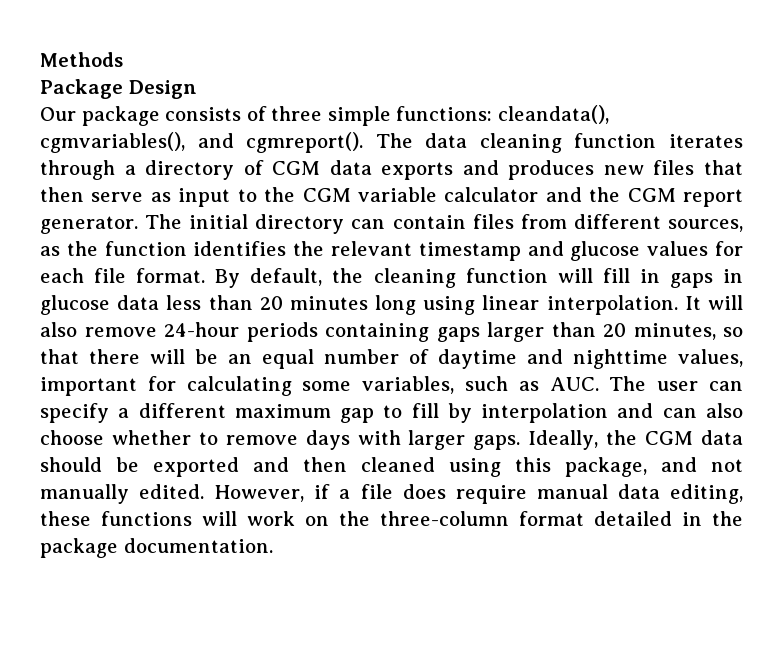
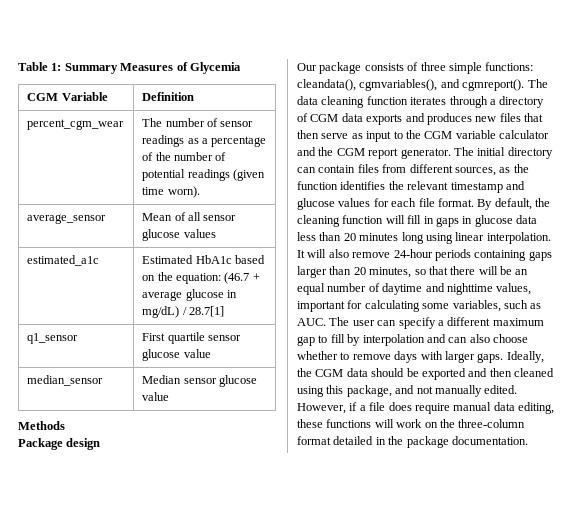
(40, 59) none -> [18,62,241,74] [27,92,108,101] [142,92,195,101] [27,119,125,130] [142,118,254,127] [142,135,267,147] [142,152,227,161] [142,169,266,181] [142,186,200,198] [27,214,107,224] [142,212,237,221] [142,229,216,241] [27,255,100,266] [142,255,266,264] [142,272,260,284] [142,289,238,301] [142,306,225,318] [27,333,79,344] [142,332,242,344] [142,349,211,361] [27,375,104,386] [142,375,258,387] [142,392,170,401] Table 1: Summary Measures of Glycemia // CGM Variable | Definition // percent_cgm_wear | The number of sensor readings as a percentage of the number of potential readings (given time worn). // average_sensor | Mean of all sensor glucose values // estimated_a1c | Estimated HbA1c based on the equation: (46.7 + average glucose in mg/dL) / 28.7[1] // q1_sensor | First quartile sensor glucose value // median_sensor | Median sensor glucose value //
[128,80,197,99] Design -> [66,438,101,450] design

